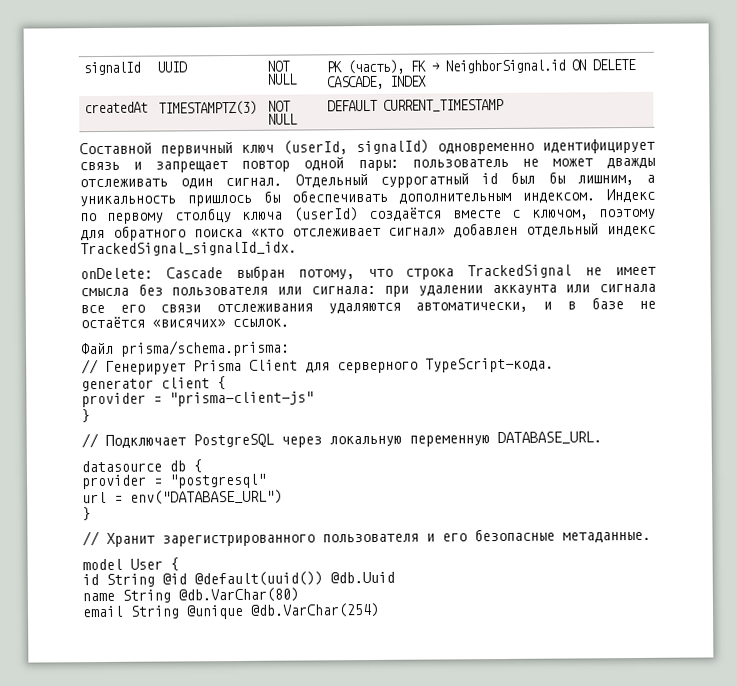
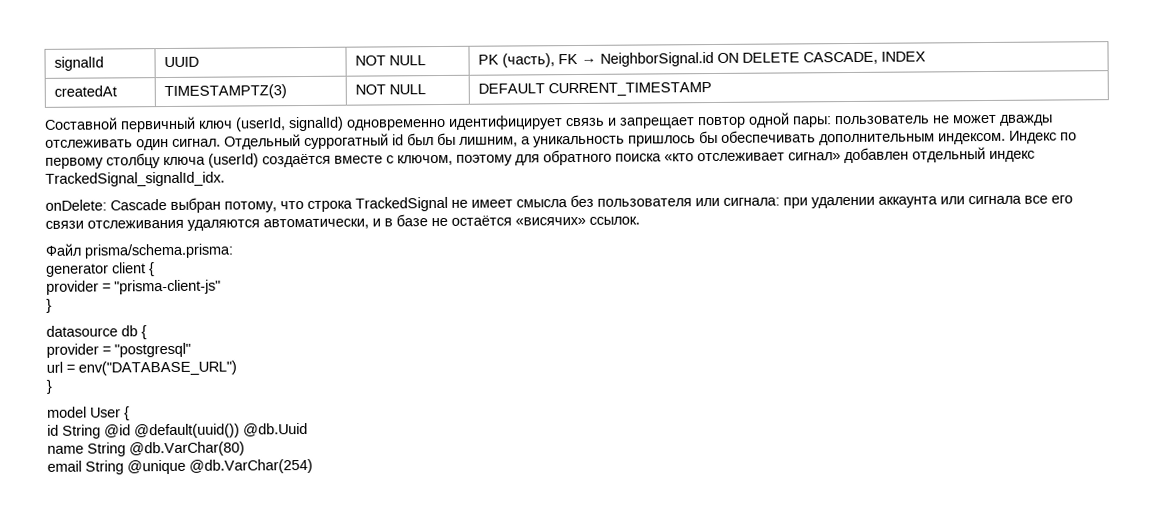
[81,357,554,375] // // Генерирует Prisma Client для серверного TypeScript-кода. -> (234, 251) none
[81,431,602,449] // // Подключает PostgreSQL через локальную переменную DATABASE_URL. -> (52, 305) none
[82,528,651,547] // // Хранит зарегистрированного пользователя и его безопасные метаданные. -> (53, 386) none

